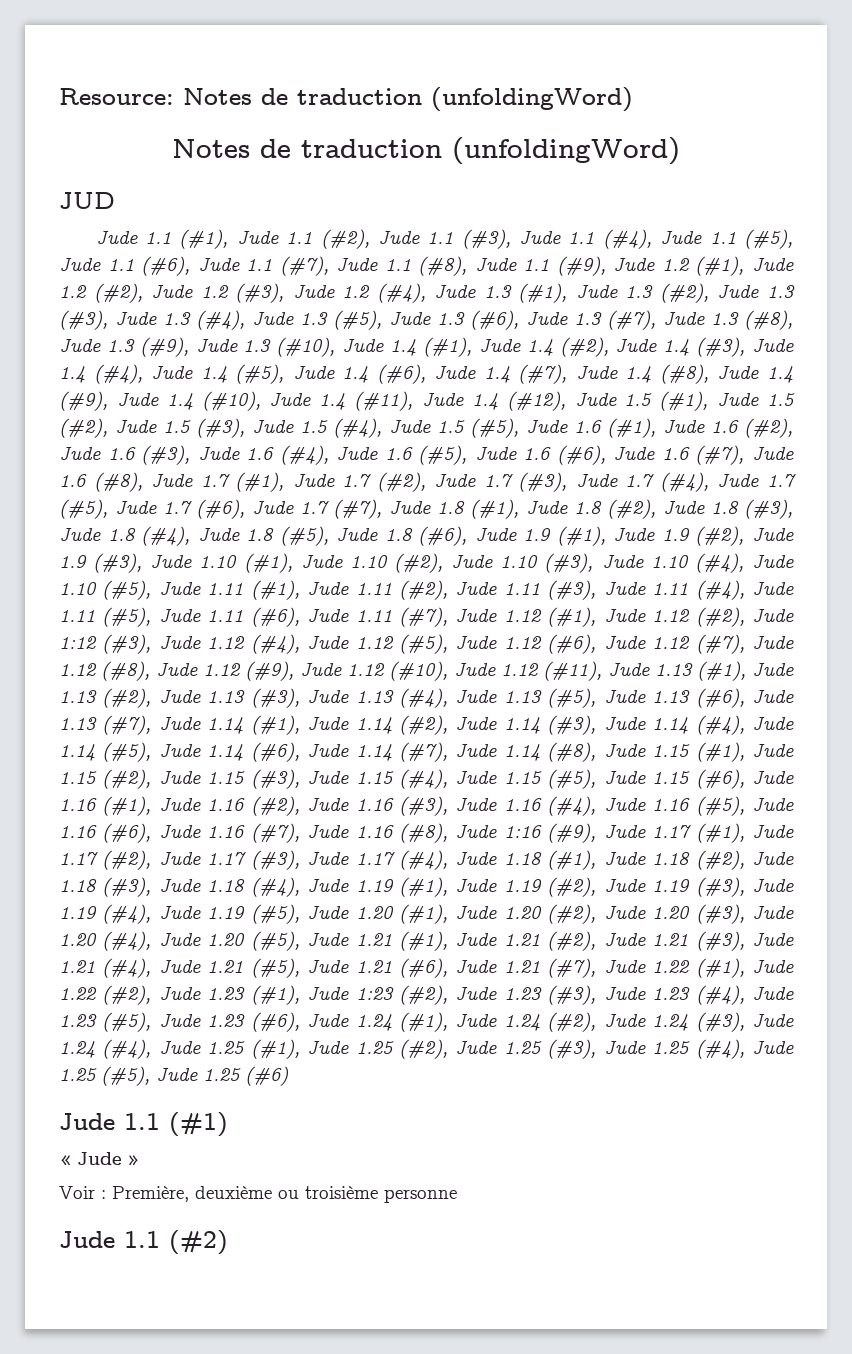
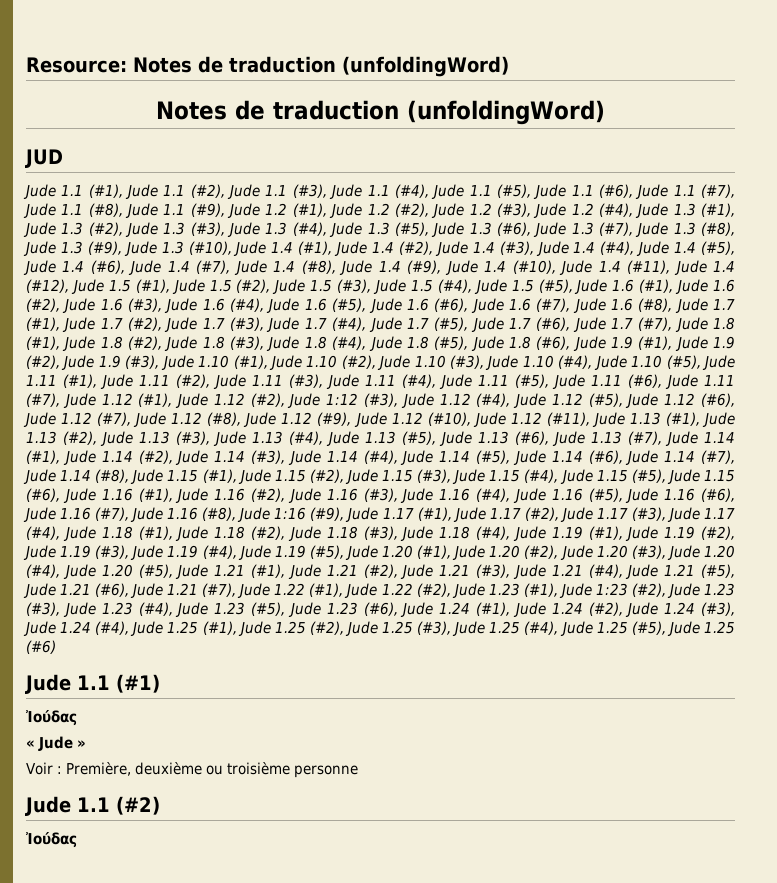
(228, 1124) none -> [26,710,77,726] // Ἰούδας
(228, 1242) none -> [26,832,77,848] // Ἰούδας

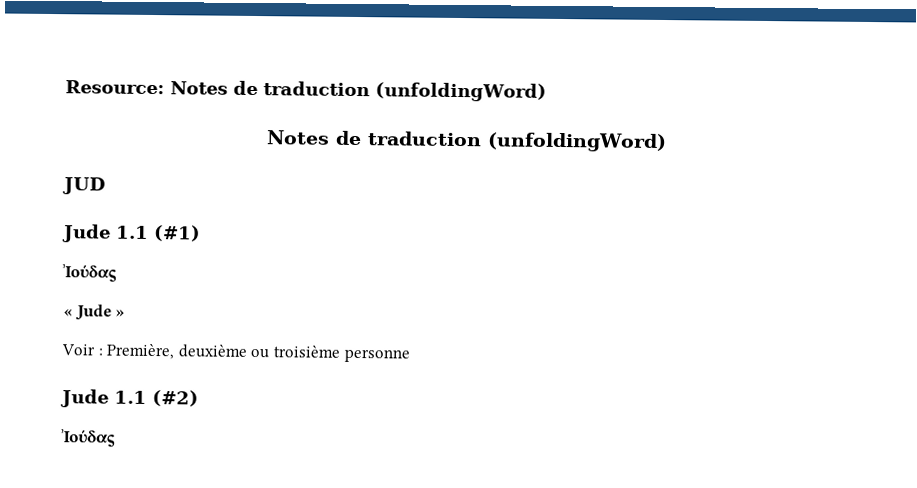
[23,184,736,199] [23,203,736,218] [23,222,736,237] [23,241,735,256] [23,260,736,275] [26,279,735,294] [26,298,736,313] [26,317,736,332] [26,336,736,351] [26,355,736,370] [26,374,735,389] [26,393,736,408] [23,412,735,427] [26,431,735,446] [26,450,736,465] [23,469,736,484] [26,488,736,503] [23,507,736,522] [26,526,736,541] [23,545,736,560] [26,564,736,579] [23,583,736,598] [26,602,736,617] [23,621,736,636] [26,640,56,654] // Jude 1.1 (#1), Jude 1.1 (#2), Jude 1.1 (#3), Jude 1.1 (#4), Jude 1.1 (#5), Jude 1.1 (#6), Jude 1.1 (#7), Jude 1.1 (#8), Jude 1.1 (#9), Jude 1.2 (#1), Jude 1.2 (#2), Jude 1.2 (#3), Jude 1.2 (#4), Jude 1.3 (#1), Jude 1.3 (#2), Jude 1.3 (#3), Jude 1.3 (#4), Jude 1.3 (#5), Jude 1.3 (#6), Jude 1.3 (#7), Jude 1.3 (#8), Jude 1.3 (#9), Jude 1.3 (#10), Jude 1.4 (#1), Jude 1.4 (#2), Jude 1.4 (#3), Jude 1.4 (#4), Jude 1.4 (#5), Jude 1.4 (#6), Jude 1.4 (#7), Jude 1.4 (#8), Jude 1.4 (#9), Jude 1.4 (#10), Jude 1.4 (#11), Jude 1.4 (#12), Jude 1.5 (#1), Jude 1.5 (#2), Jude 1.5 (#3), Jude 1.5 (#4), Jude 1.5 (#5), Jude 1.6 (#1), Jude 1.6 (#2), Jude 1.6 (#3), Jude 1.6 (#4), Jude 1.6 (#5), Jude 1.6 (#6), Jude 1.6 (#7), Jude 1.6 (#8), Jude 1.7 (#1), Jude 1.7 (#2), Jude 1.7 (#3), Jude 1.7 (#4), Jude 1.7 (#5), Jude 1.7 (#6), Jude 1.7 (#7), Jude 1.8 (#1), Jude 1.8 (#2), Jude 1.8 (#3), Jude 1.8 (#4), Jude 1.8 (#5), Jude 1.8 (#6), Jude 1.9 (#1), Jude 1.9 (#2), Jude 1.9 (#3), Jude 1.10 (#1), Jude 1.10 (#2), Jude 1.10 (#3), Jude 1.10 (#4), Jude 1.10 (#5), Jude 1.11 (#1), Jude 1.11 (#2), Jude 1.11 (#3), Jude 1.11 (#4), Jude 1.11 (#5), Jude 1.11 (#6), Jude 1.11 (#7), Jude 1.12 (#1), Jude 1.12 (#2), Jude 1:12 (#3), Jude 1.12 (#4), Jude 1.12 (#5), Jude 1.12 (#6), Jude 1.12 (#7), Jude 1.12 (#8), Jude 1.12 (#9), Jude 1.12 (#10), Jude 1.12 (#11), Jude 1.13 (#1), Jude 1.13 (#2), Jude 1.13 (#3), Jude 1.13 (#4), Jude 1.13 (#5), Jude 1.13 (#6), Jude 1.13 (#7), Jude 1.14 (#1), Jude 1.14 (#2), Jude 1.14 (#3), Jude 1.14 (#4), Jude 1.14 (#5), Jude 1.14 (#6), Jude 1.14 (#7), Jude 1.14 (#8), Jude 1.15 (#1), Jude 1.15 (#2), Jude 1.15 (#3), Jude 1.15 (#4), Jude 1.15 (#5), Jude 1.15 (#6), Jude 1.16 (#1), Jude 1.16 (#2), Jude 1.16 (#3), Jude 1.16 (#4), Jude 1.16 (#5), Jude 1.16 (#6), Jude 1.16 (#7), Jude 1.16 (#8), Jude 1:16 (#9), Jude 1.17 (#1), Jude 1.17 (#2), Jude 1.17 (#3), Jude 1.17 (#4), Jude 1.18 (#1), Jude 1.18 (#2), Jude 1.18 (#3), Jude 1.18 (#4), Jude 1.19 (#1), Jude 1.19 (#2), Jude 1.19 (#3), Jude 1.19 (#4), Jude 1.19 (#5), Jude 1.20 (#1), Jude 1.20 (#2), Jude 1.20 (#3), Jude 1.20 (#4), Jude 1.20 (#5), Jude 1.21 (#1), Jude 1.21 (#2), Jude 1.21 (#3), Jude 1.21 (#4), Jude 1.21 (#5), Jude 1.21 (#6), Jude 1.21 (#7), Jude 1.22 (#1), Jude 1.22 (#2), Jude 1.23 (#1), Jude 1:23 (#2), Jude 1.23 (#3), Jude 1.23 (#4), Jude 1.23 (#5), Jude 1.23 (#6), Jude 1.24 (#1), Jude 1.24 (#2), Jude 1.24 (#3), Jude 1.24 (#4), Jude 1.25 (#1), Jude 1.25 (#2), Jude 1.25 (#3), Jude 1.25 (#4), Jude 1.25 (#5), Jude 1.25 (#6) -> (106, 186) none

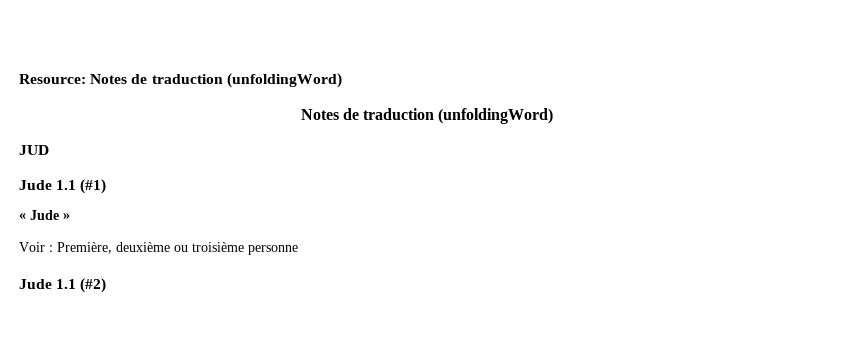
[62,264,117,282] // Ἰούδας -> (107, 186) none
[61,429,116,447] // Ἰούδας -> (107, 285) none

